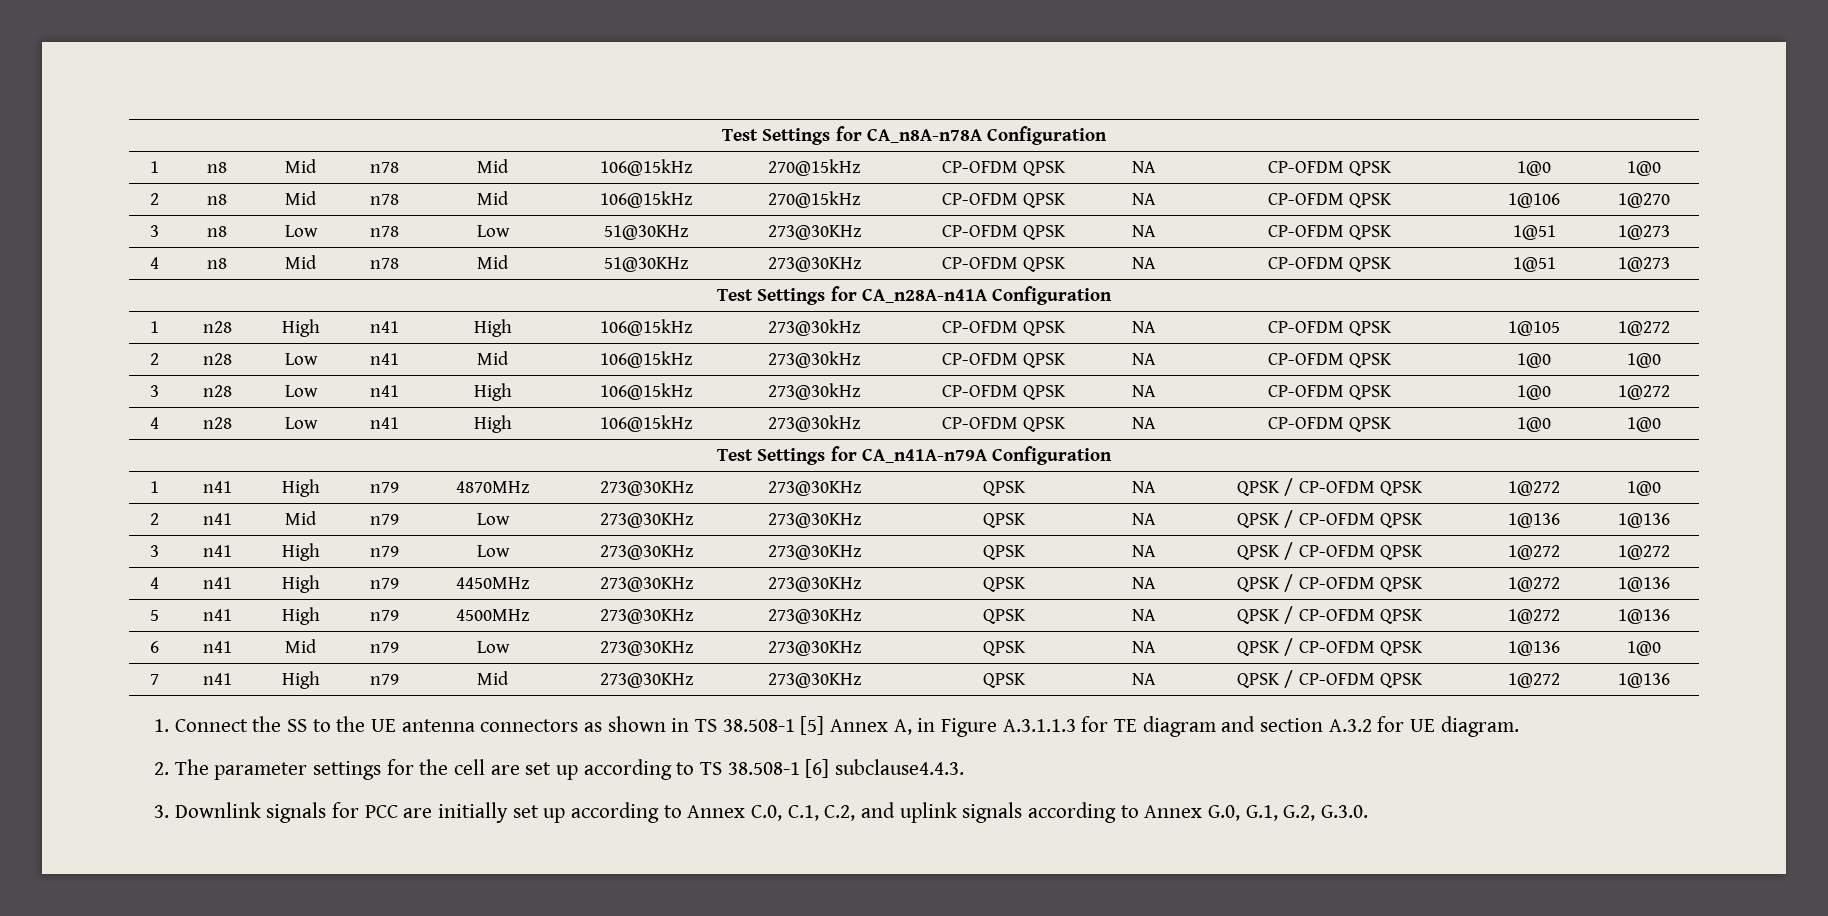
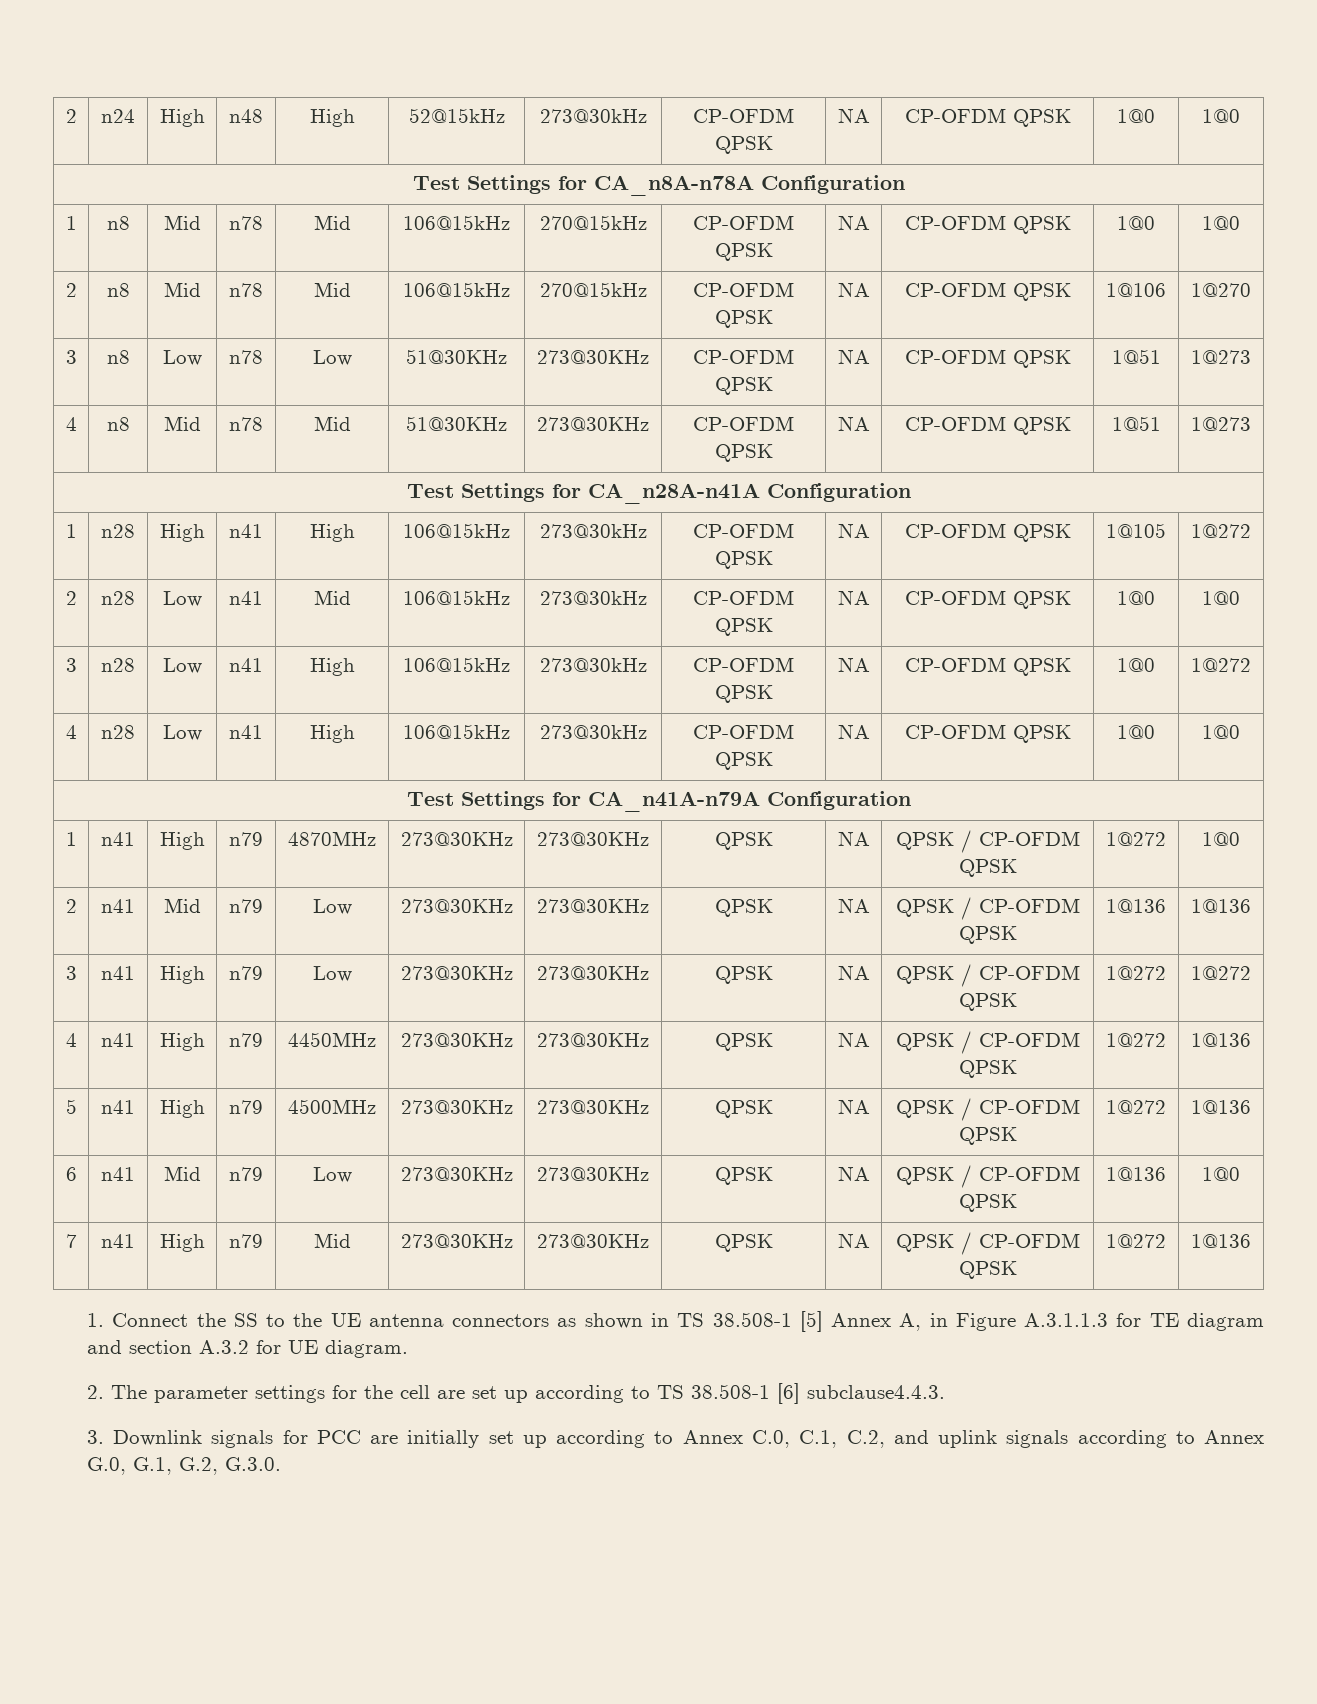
(722, 135) none -> [65,109,77,123] [101,109,135,123] [159,109,205,127] [229,109,263,123] [309,109,355,127] [408,108,505,123] [539,109,647,123] [693,108,794,123] [714,136,773,154] [837,108,870,123] [904,108,1071,127] [1117,109,1155,123] [1202,109,1240,123] 2 | n24 | High | n48 | High | 52@15kHz | 273@30kHz | CP-OFDM QPSK | NA | CP-OFDM QPSK | 1@0 | 1@0 //

